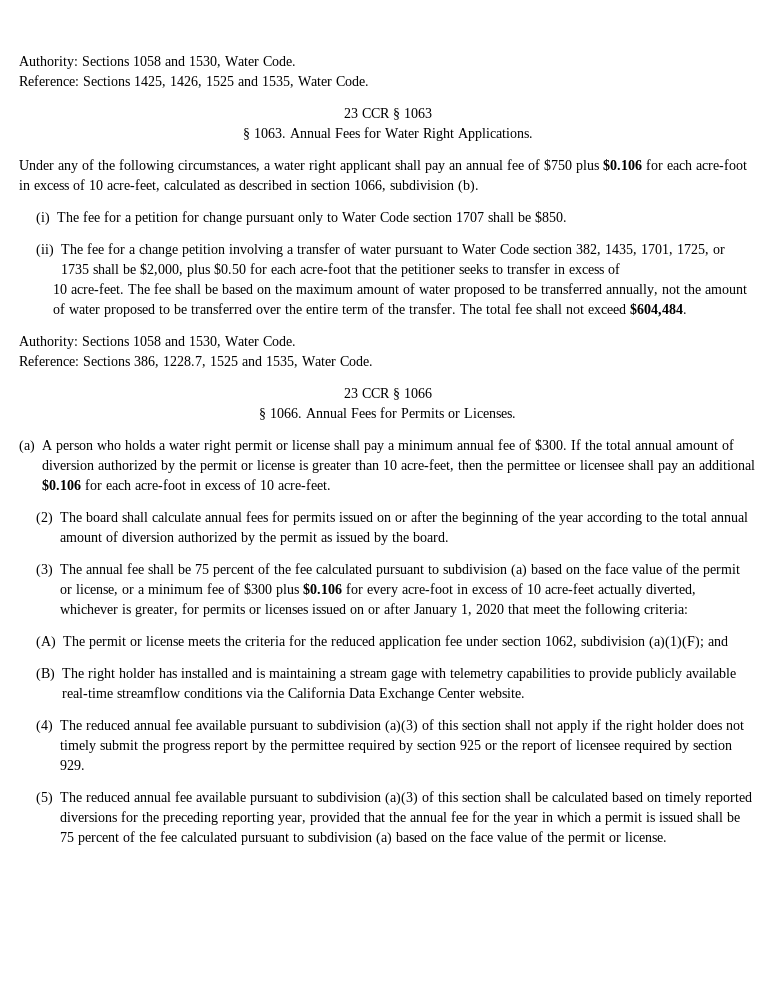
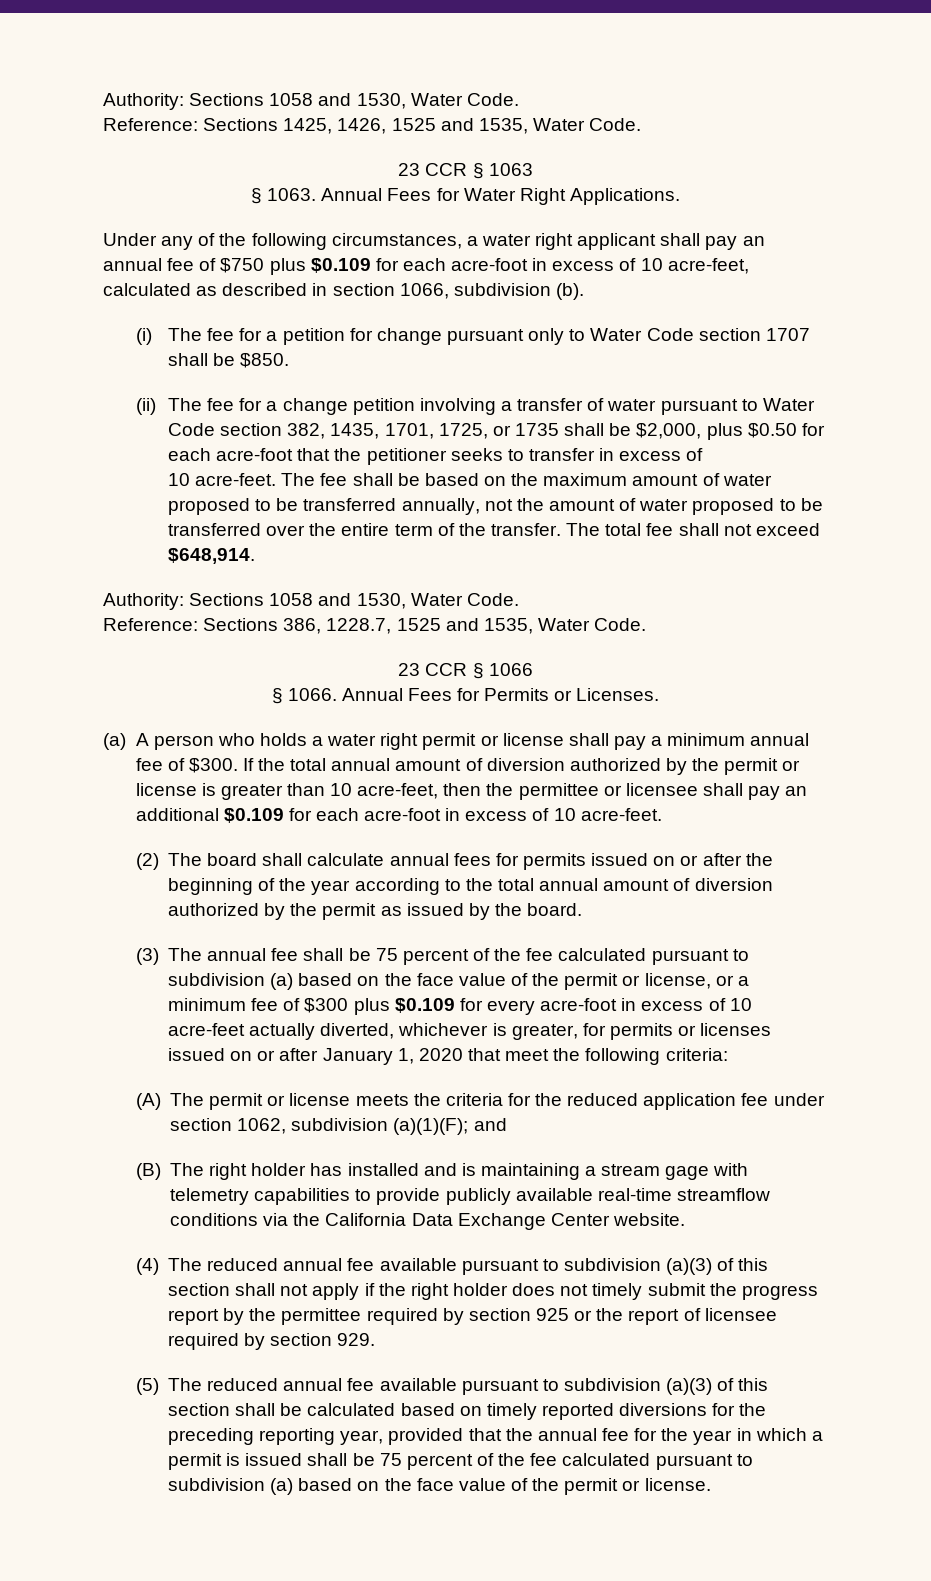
[603,159,642,171] $0.106 -> [310,258,371,273] $0.109
[630,303,688,317] $604,484. -> [168,548,256,564] $648,914.
[42,479,81,491] $0.106 -> [223,808,284,823] $0.109
[303,583,343,595] $0.106 -> [394,998,455,1013] $0.109

